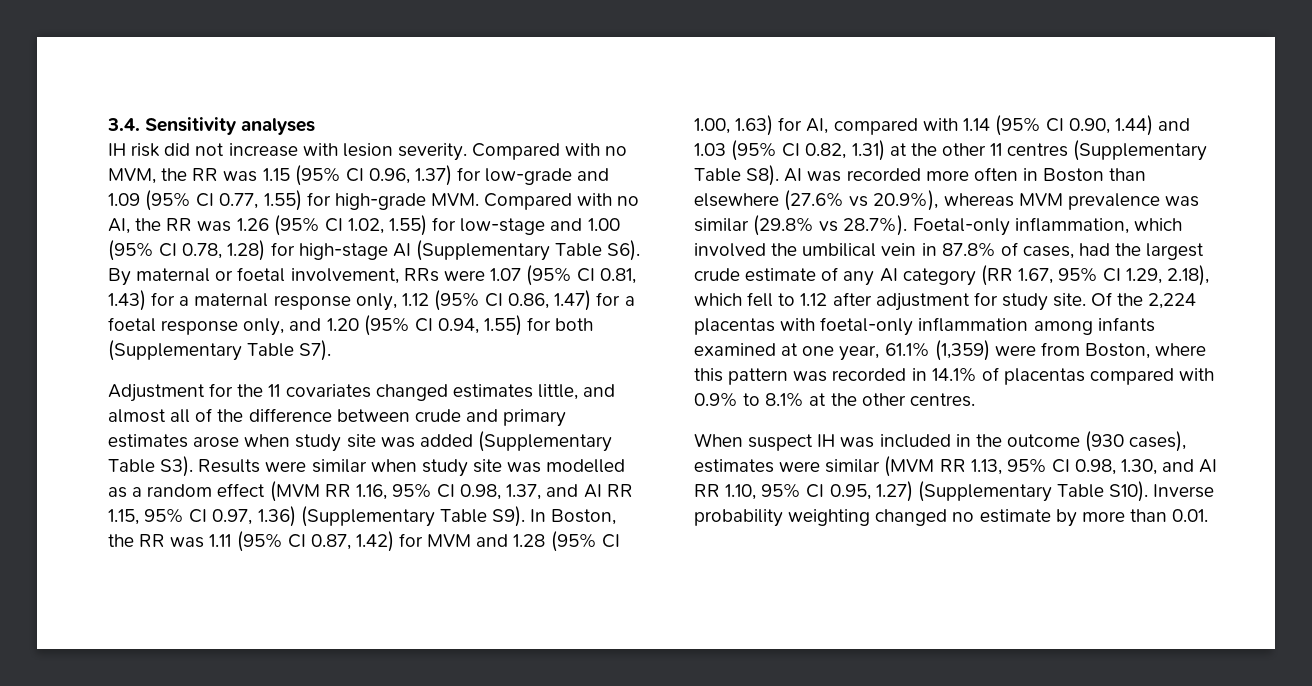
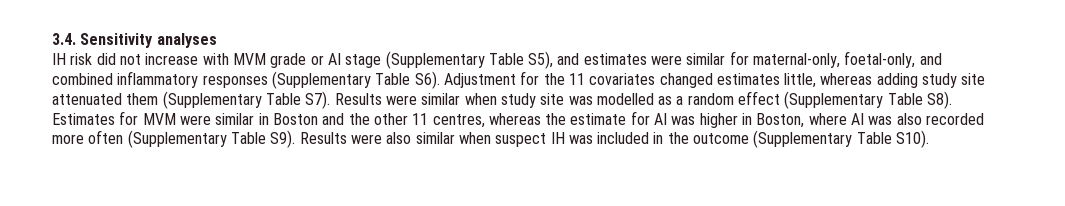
[342,143,628,161] [108,165,610,186] [108,190,640,211] [108,215,620,236] [108,240,641,261] [108,265,637,286] [108,290,635,311] [108,315,594,336] [108,340,332,361] lesion severity. Compared with no MVM, the RR was 1.15 (95% CI 0.96, 1.37) for low-grade and 1.09 (95% CI 0.77, 1.55) for high-grade MVM. Compared with no AI, the RR was 1.26 (95% CI 1.02, 1.55) for low-stage and 1.00 (95% CI 0.78, 1.28) for high-stage AI (Supplementary Table S6). By maternal or foetal involvement, RRs were 1.07 (95% CI 0.81, 1.43) for a maternal response only, 1.12 (95% CI 0.86, 1.47) for a foetal response only, and 1.20 (95% CI 0.94, 1.55) for both (Supplementary Table S7). // -> [232,51,942,69] [52,71,440,89] MVM grade or AI stage (Supplementary Table S5), and estimates were similar for maternal-only, foetal-only, and combined inflammatory responses (Supplementary Table S6).
[583,384,616,397] [108,408,567,427] [108,431,612,452] [108,456,194,477] and almost all of the difference between crude and primary estimates arose when study site was added (Supplementary Table S3). -> [820,73,986,88] [52,91,331,109] whereas adding study site attenuated them (Supplementary Table S7).
[269,481,633,502] [108,506,617,527] [108,531,620,552] [694,115,1191,136] [694,140,1208,161] [694,165,1147,186] [694,190,1199,211] [694,215,1182,236] [694,242,1205,260] [694,265,1210,286] [694,292,1197,311] [694,317,1155,336] [694,340,1207,361] [694,367,1215,385] [694,392,975,407] [694,433,743,447] (MVM RR 1.16, 95% CI 0.98, 1.37, and AI RR 1.15, 95% CI 0.97, 1.36) (Supplementary Table S9). In Boston, the RR was 1.11 (95% CI 0.87, 1.42) for MVM and 1.28 (95% CI 1.00, 1.63) for AI, compared with 1.14 (95% CI 0.90, 1.44) and 1.03 (95% CI 0.82, 1.31) at the other 11 centres (Supplementary Table S8). AI was recorded more often in Boston than elsewhere (27.6% vs 20.9%), whereas MVM prevalence was similar (29.8% vs 28.7%). Foetal-only inflammation, which involved the umbilical vein in 87.8% of cases, had the largest crude estimate of any AI category (RR 1.67, 95% CI 1.29, 2.18), which fell to 1.12 after adjustment for study site. Of the 2,224 placentas with foetal-only inflammation among infants examined at one year, 61.1% (1,359) were from Boston, where this pattern was recorded in 14.1% of placentas compared with 0.9% to 8.1% at the other centres. // When -> [784,91,953,109] [52,111,985,128] [52,130,491,148] (Supplementary Table S8). Estimates for MVM were similar in Boston and the other 11 centres, whereas the estimate for AI was higher in Boston, where AI was also recorded more often (Supplementary Table S9). Results were also similar when
[1085,431,1187,452] [694,456,1218,477] [694,481,1215,502] [694,509,1209,527] (930 cases), estimates were similar (MVM RR 1.13, 95% CI 0.98, 1.30, and AI RR 1.10, 95% CI 0.95, 1.27) (Supplementary Table S10). Inverse probability weighting changed no estimate by more than 0.01. -> [753,130,930,148] (Supplementary Table S10).

